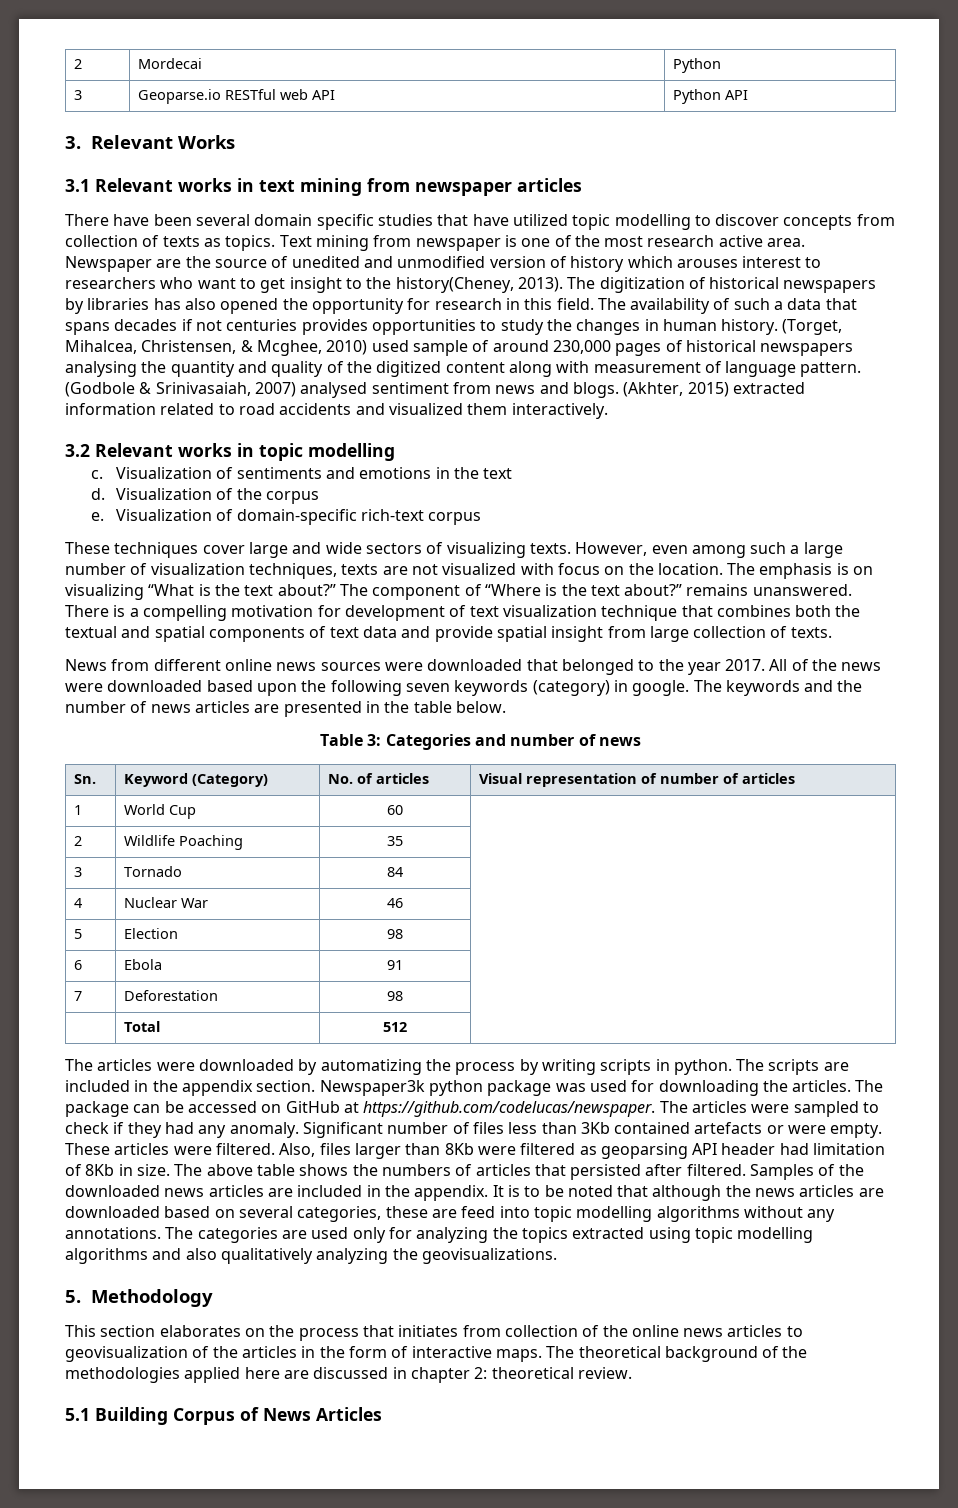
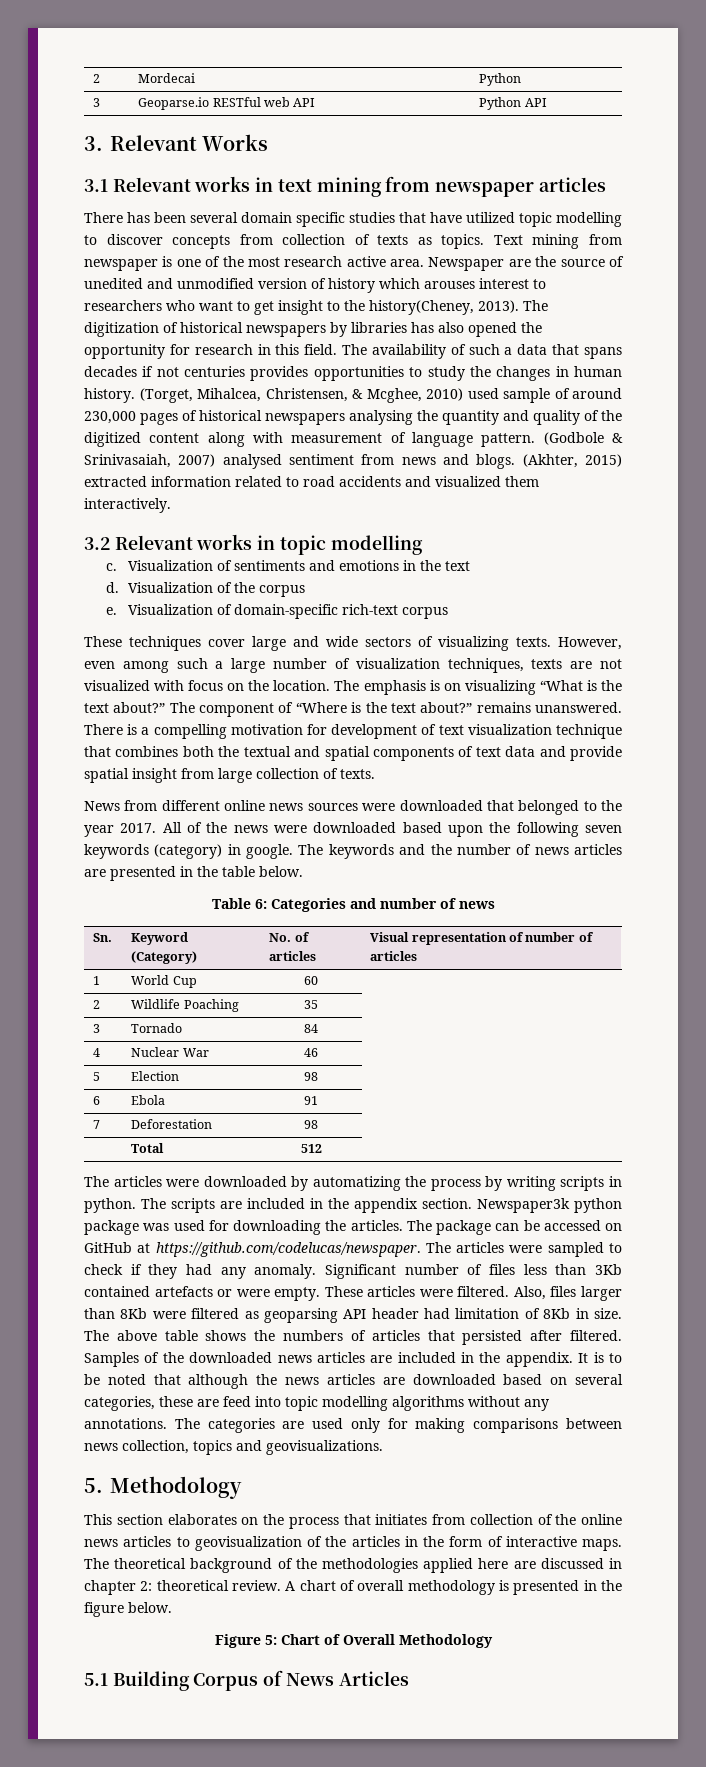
[113,214,150,226] have -> [127,212,150,223] has
[367,734,382,746] 3: -> [254,899,267,909] 6:
[416,1227,814,1243] [65,1248,418,1264] analyzing the topics extracted using topic modelling algorithms and also qualitatively analyzing the -> [415,1418,622,1433] [84,1440,262,1455] making comparisons between news collection, topics and
(632, 1373) none -> [285,1580,622,1595] [84,1602,172,1617] [214,1634,493,1648] A chart of overall methodology is presented in the figure below. // Figure 5: Chart of Overall Methodology

